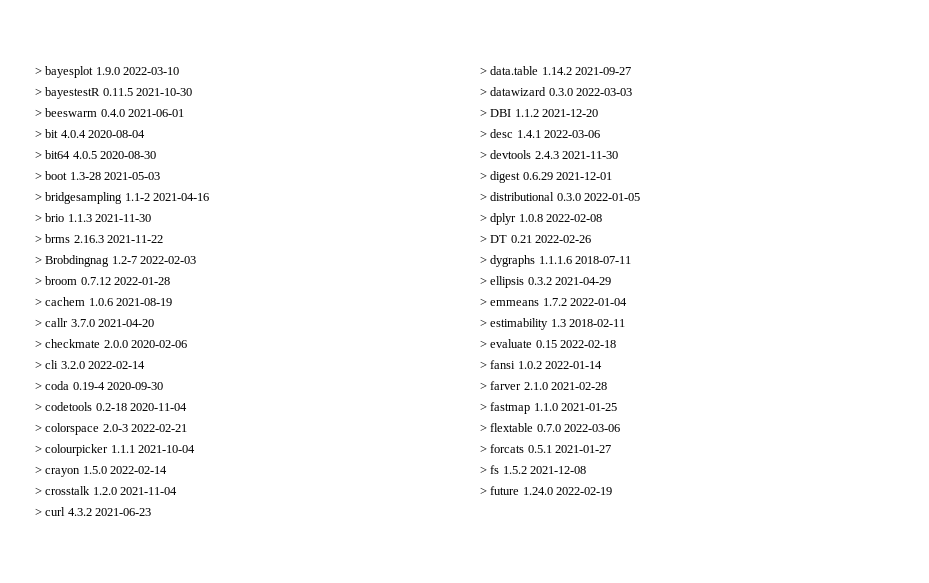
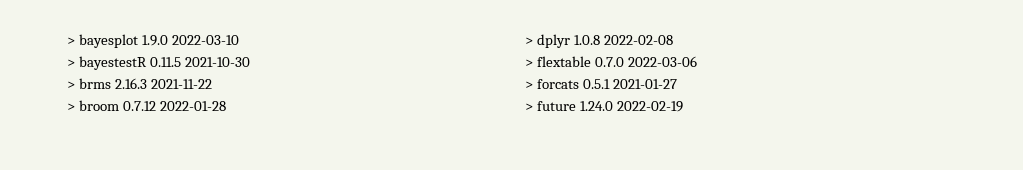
[35,108,185,117] [35,129,146,138] [35,150,157,159] [35,171,161,180] [35,192,210,204] [35,213,152,222] // > beeswarm 0.4.0 2021-06-01 // > bit 4.0.4 2020-08-04 // > bit64 4.0.5 2020-08-30 // > boot 1.3-28 2021-05-03 // > bridgesampling 1.1-2 2021-04-16 // > brio 1.1.3 2021-11-30 -> (250, 62) none
[35,255,197,267] // > Brobdingnag 1.2-7 2022-02-03 -> (212, 84) none
[45,297,173,306] [35,318,155,327] [35,339,188,348] [35,360,146,369] [35,381,164,390] [35,402,188,411] [35,423,188,435] [35,444,196,456] [35,466,168,477] [35,486,178,495] [35,507,152,516] [480,66,632,75] [480,87,633,96] [480,109,599,117] [480,129,601,138] [480,150,619,159] [480,171,613,183] [480,192,641,201] [480,213,603,225] [480,235,592,243] [480,255,632,267] [480,276,612,288] [480,298,628,306] [480,318,626,330] [480,339,617,348] [480,360,603,369] [480,381,608,390] [480,402,618,414] cachem 1.0.6 2021-08-19 // > callr 3.7.0 2021-04-20 // > checkmate 2.0.0 2020-02-06 // > cli 3.2.0 2022-02-14 // > coda 0.19-4 2020-09-30 // > codetools 0.2-18 2020-11-04 // > colorspace 2.0-3 2022-02-21 // > colourpicker 1.1.1 2021-10-04 // > crayon 1.5.0 2022-02-14 // > crosstalk 1.2.0 2021-11-04 // > curl 4.3.2 2021-06-23 // > data.table 1.14.2 2021-09-27 // > datawizard 0.3.0 2022-03-03 // > DBI 1.1.2 2021-12-20 // > desc 1.4.1 2022-03-06 // > devtools 2.4.3 2021-11-30 // > digest 0.6.29 2021-12-01 // > distributional 0.3.0 2022-01-05 // > dplyr 1.0.8 2022-02-08 // > DT 0.21 2022-02-26 // > dygraphs 1.1.1.6 2018-07-11 // > ellipsis 0.3.2 2021-04-29 // > emmeans 1.7.2 2022-01-04 // > estimability 1.3 2018-02-11 // > evaluate 0.15 2022-02-18 // > fansi 1.0.2 2022-01-14 // > farver 2.1.0 2021-02-28 // > fastmap 1.1.0 2021-01-25 -> [536,34,673,48] dplyr 1.0.8 2022-02-08
[480,465,587,474] // > fs 1.5.2 2021-12-08 -> (677, 84) none

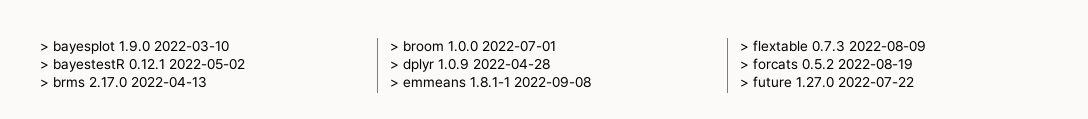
[149,57,250,67] 0.11.5 2021-10-30 -> [129,58,245,70] 0.12.1 2022-05-02
[114,78,212,89] 2.16.3 2021-11-22 -> [89,76,207,88] 2.17.0 2022-04-13
[122,101,226,111] 0.7.12 2022-01-28 -> [448,40,556,52] 1.0.0 2022-07-01
[573,35,673,45] 1.0.8 2022-02-08 -> [438,58,550,70] [390,76,591,88] 1.0.9 2022-04-28 // > emmeans 1.8.1-1 2022-09-08
[594,56,697,67] 0.7.0 2022-03-06 -> [812,40,926,52] 0.7.3 2022-08-09
[582,79,677,89] 0.5.1 2021-01-27 -> [802,58,913,70] 0.5.2 2022-08-19
[579,101,683,112] 1.24.0 2022-02-19 -> [796,76,914,88] 1.27.0 2022-07-22

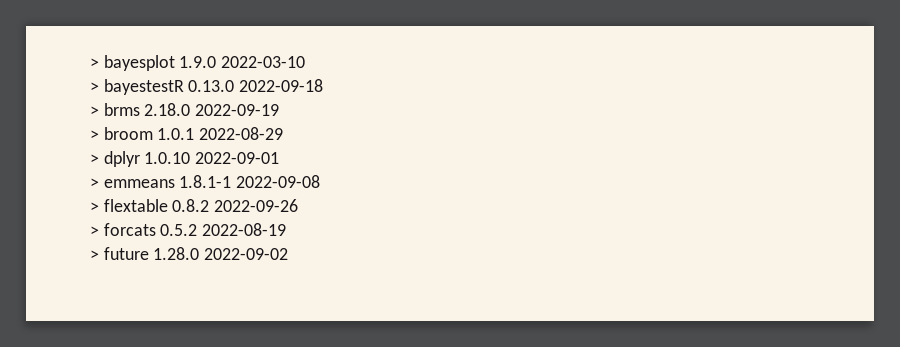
[129,58,245,70] 0.12.1 2022-05-02 -> [188,79,324,92] 0.13.0 2022-09-18
[89,76,207,88] 2.17.0 2022-04-13 -> [144,103,280,116] 2.18.0 2022-09-19
[448,40,556,52] 1.0.0 2022-07-01 -> [157,127,284,140] 1.0.1 2022-08-29
[438,58,550,70] 1.0.9 2022-04-28 -> [144,152,280,164] 1.0.10 2022-09-01
[812,40,926,52] 0.7.3 2022-08-09 -> [172,199,299,212] 0.8.2 2022-09-26
[796,76,914,88] 1.27.0 2022-07-22 -> [153,247,289,260] 1.28.0 2022-09-02

